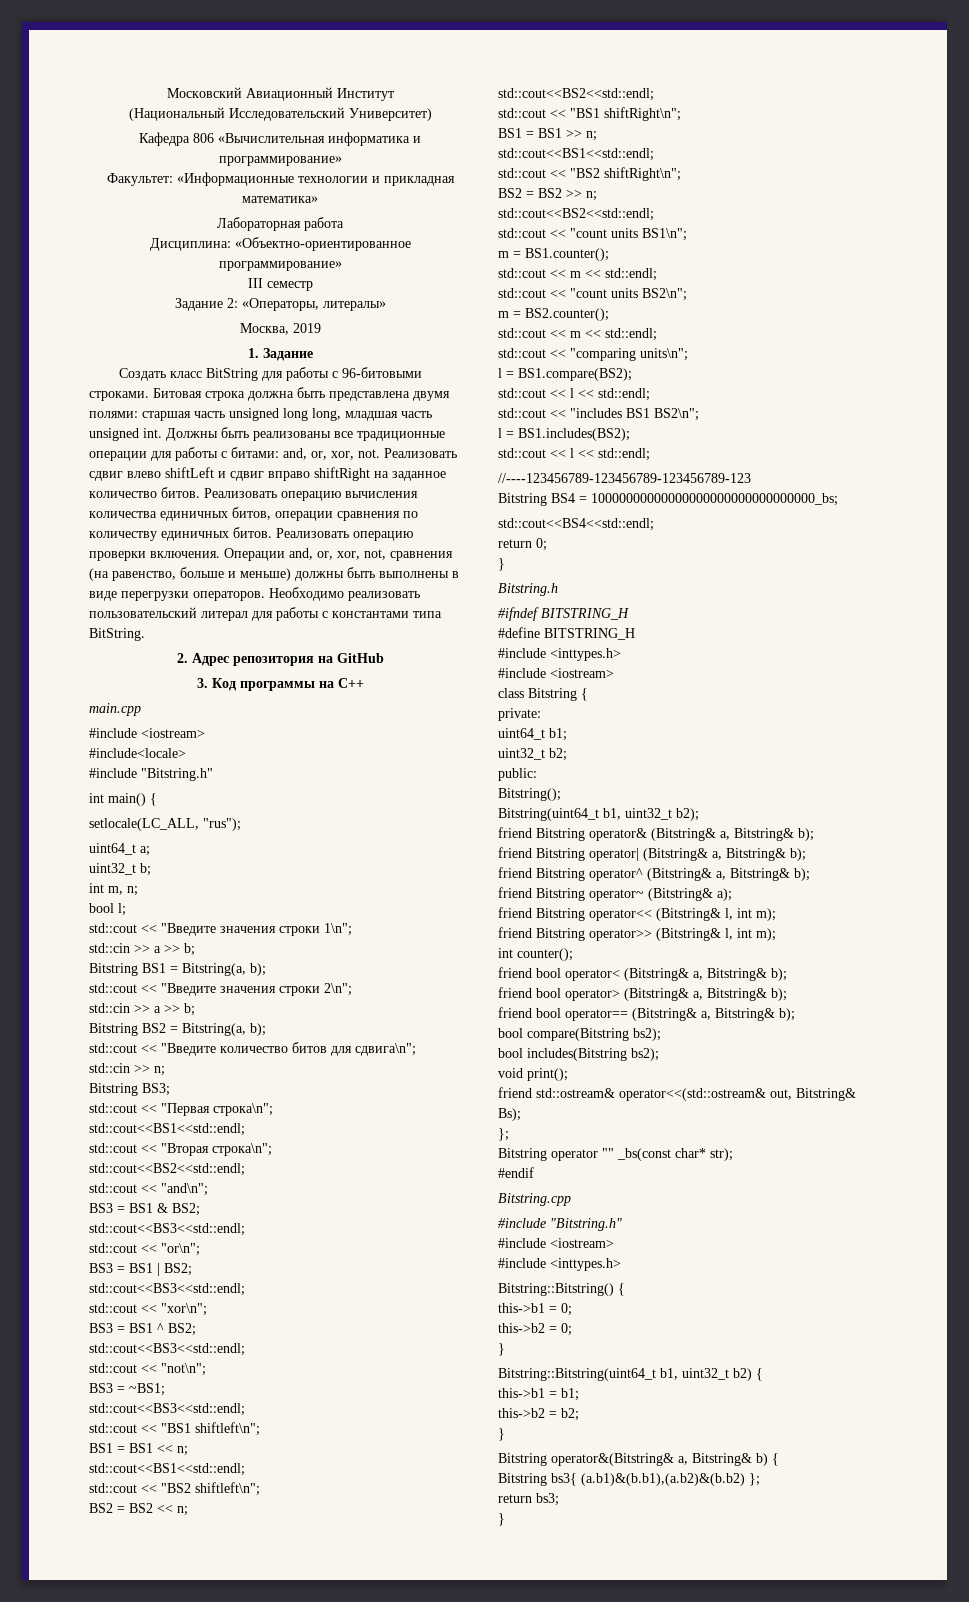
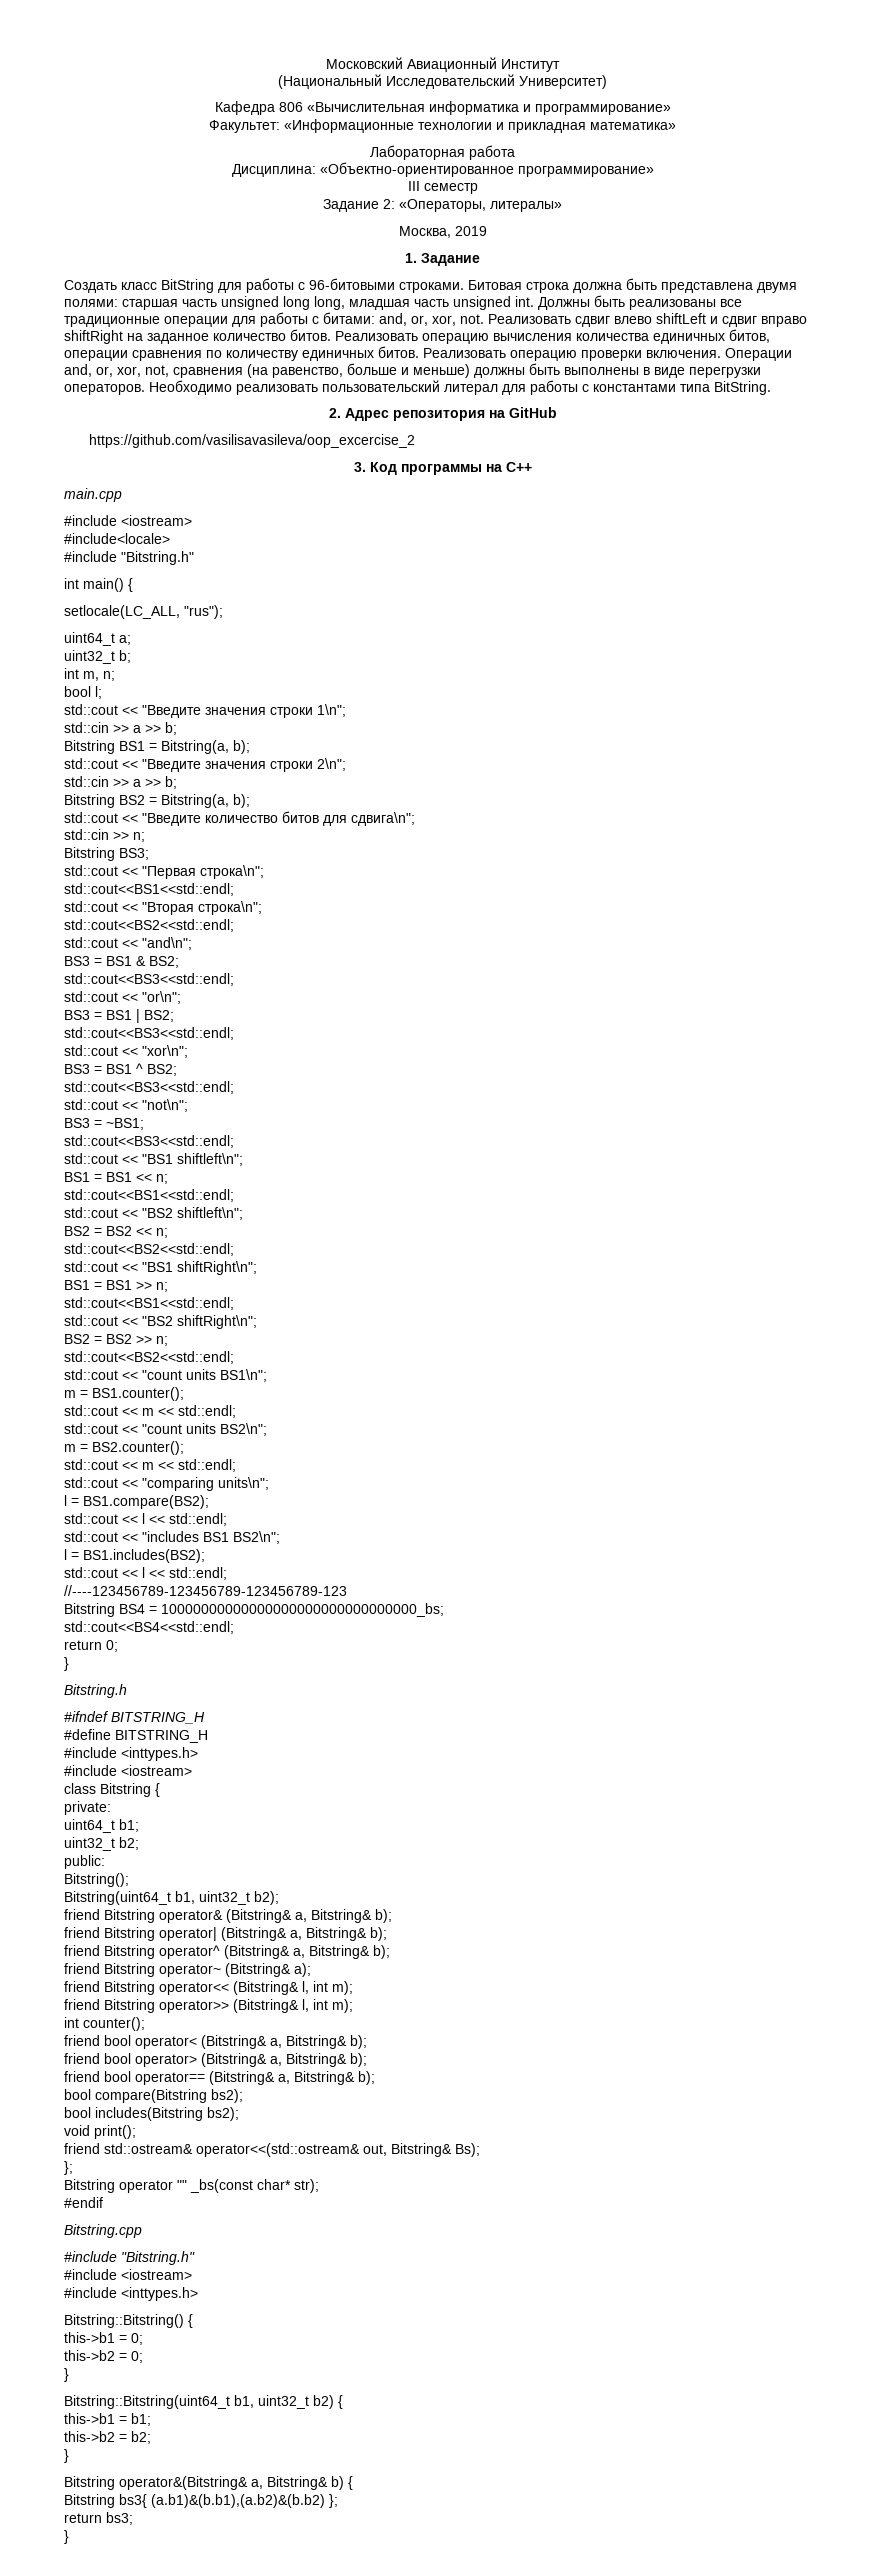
(384, 658) none -> [88,434,415,448] // https://github.com/vasilisavasileva/oop_excercise_2

